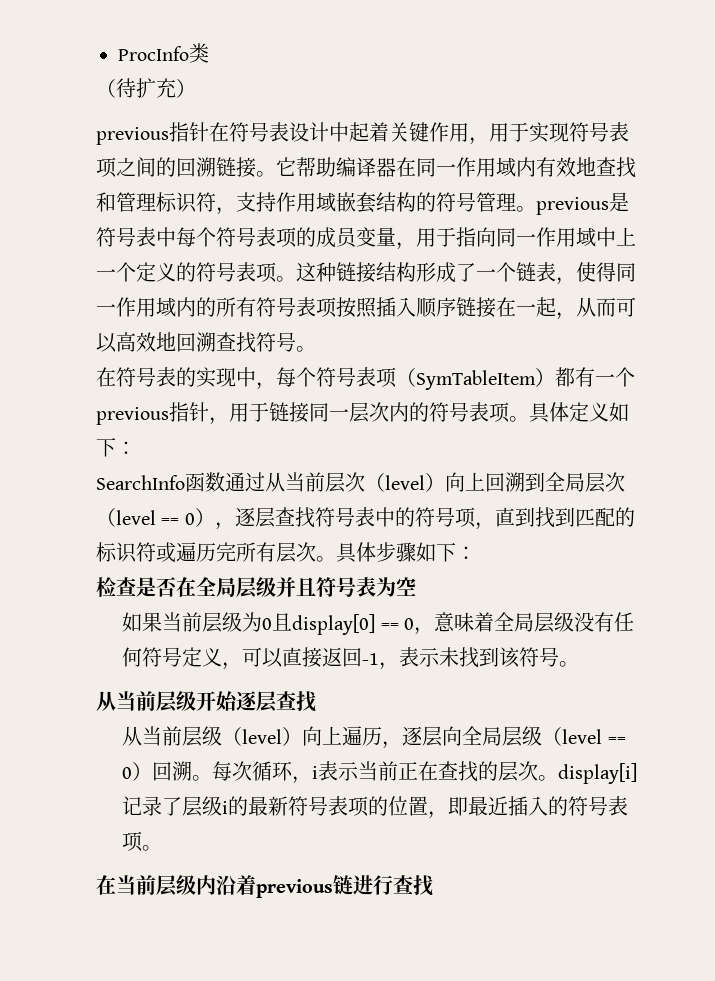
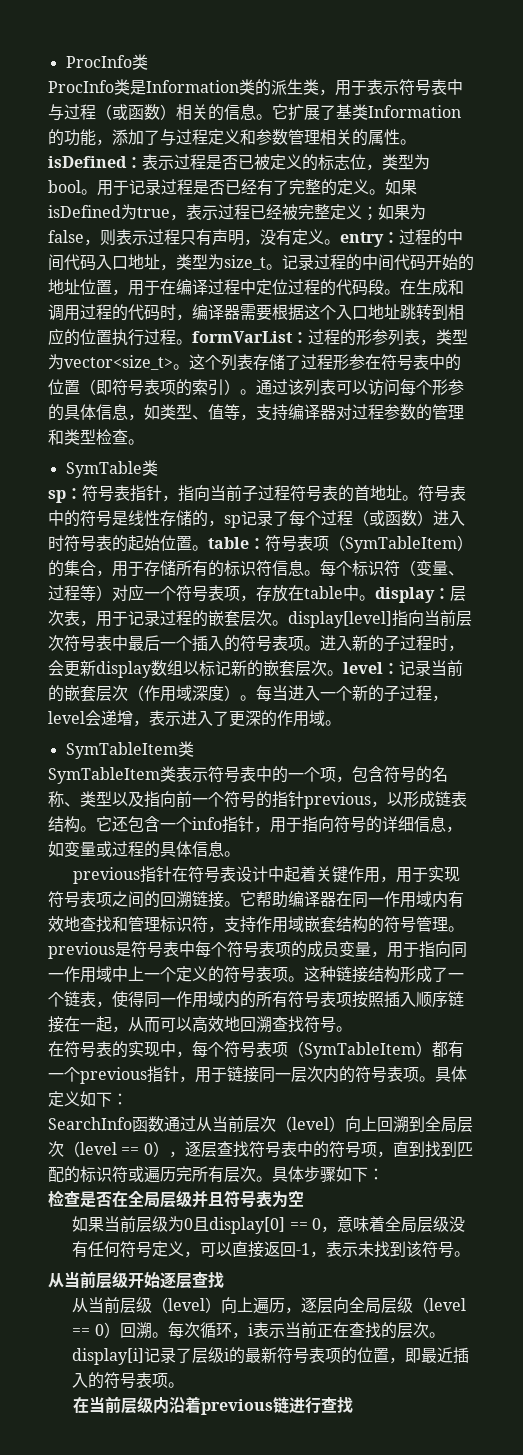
[96,78,196,98] （待扩充） -> [48,79,463,96] [48,104,461,121] [48,129,416,146] [48,154,430,171] [48,179,417,196] [48,204,426,221] [48,229,463,247] [48,254,474,271] [48,279,464,296] [48,304,464,321] [48,328,468,346] [48,354,461,371] [48,379,464,396] [48,404,464,421] [48,429,144,445] [65,460,158,478] [48,485,466,503] [48,510,465,528] [48,535,473,553] [48,560,464,577] [48,584,466,603] [48,610,472,628] [48,635,464,652] [48,660,463,678] [48,685,448,702] [48,710,341,727] [65,741,194,759] [48,766,448,784] [48,791,467,809] [48,816,462,833] [48,841,240,858] ProcInfo类是Information类的派生类，用于表示符号表中与过程（或函数）相关的信息。它扩展了基类Information的功能，添加了与过程定义和参数管理相关的属性。isDefined：表示过程是否已被定义的标志位，类型为bool。用于记录过程是否已经有了完整的定义。如果isDefined为true，表示过程已经被完整定义；如果为false，则表示过程只有声明，没有定义。entry：过程的中间代码入口地址，类型为size_t。记录过程的中间代码开始的地址位置，用于在编译过程中定位过程的代码段。在生成和调用过程的代码时，编译器需要根据这个入口地址跳转到相应的位置执行过程。formVarList：过程的形参列表，类型为vector<size_t>。这个列表存储了过程形参在符号表中的位置（即符号表项的索引）。通过该列表可以访问每个形参的具体信息，如类型、值等，支持编译器对过程参数的管理和类型检查。 // SymTable类 // sp：符号表指针，指向当前子过程符号表的首地址。符号表中的符号是线性存储的，sp记录了每个过程（或函数）进入时符号表的起始位置。table：符号表项（SymTableItem）的集合，用于存储所有的标识符信息。每个标识符（变量、过程等）对应一个符号表项，存放在table中。display：层次表，用于记录过程的嵌套层次。display[level]指向当前层次符号表中最后一个插入的符号表项。进入新的子过程时，会更新display数组以标记新的嵌套层次。level：记录当前的嵌套层次（作用域深度）。每当进入一个新的子过程，level会递增，表示进入了更深的作用域。 // SymTableItem类 // SymTableItem类表示符号表中的一个项，包含符号的名称、类型以及指向前一个符号的指针previous，以形成链表结构。它还包含一个info指针，用于指向符号的详细信息，如变量或过程的具体信息。

